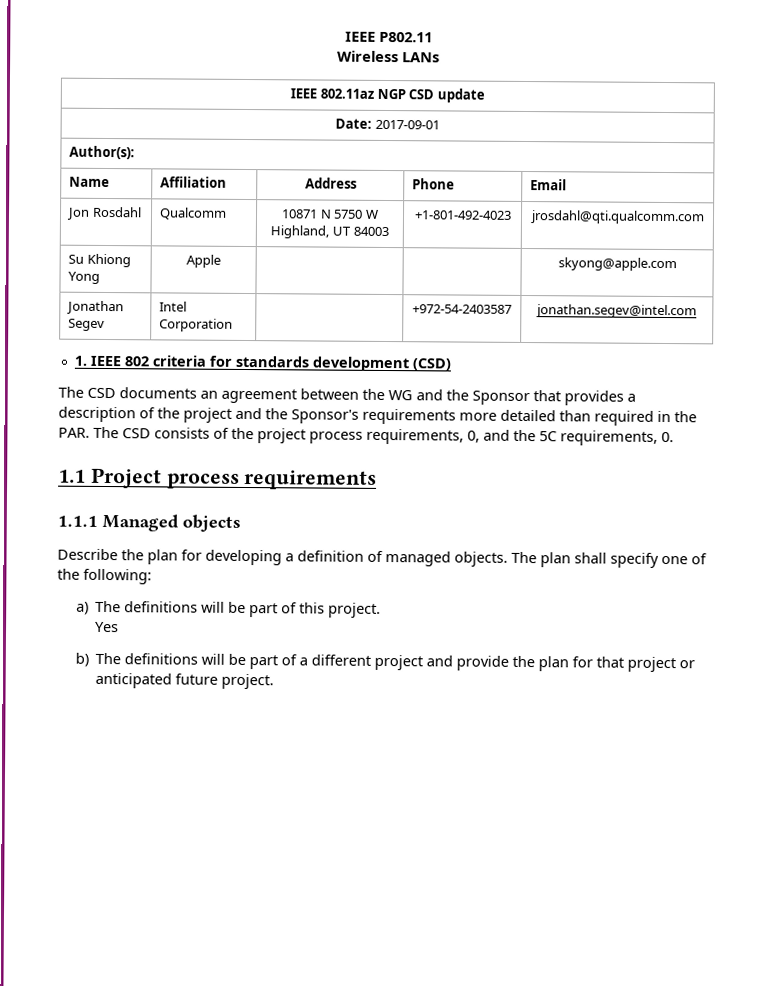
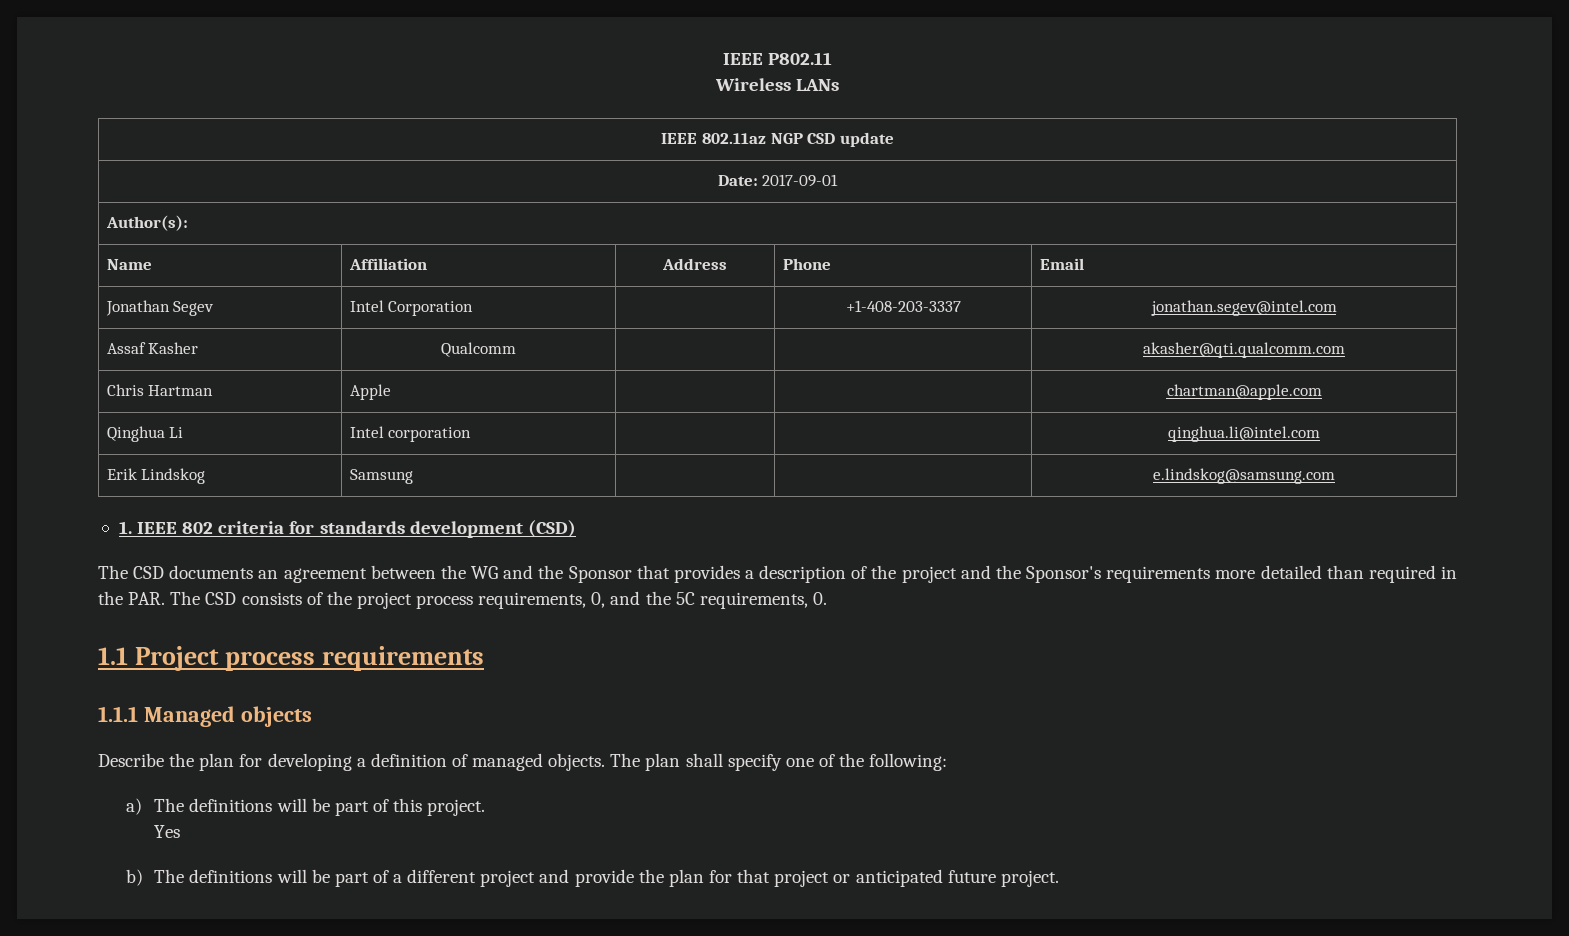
[66,206,142,220] [159,207,228,220] [281,209,379,219] [270,225,389,239] [413,210,512,220] [529,210,705,225] [68,253,131,268] [68,271,101,284] [186,254,221,268] [557,257,677,272] // Jon Rosdahl | Qualcomm | 10871 N 5750 W Highland, UT 84003 | +1-801-492-4023 | jrosdahl@qti.qualcomm.com // Su Khiong Yong | Apple | | | skyong@apple.com -> (1084, 264) none
[412,304,512,314] +972-54-2403587 -> [845,300,961,312] +1-408-203-3337
(697, 311) none -> [106,342,199,354] [441,342,516,357] [1143,342,1345,358] [106,384,214,396] [349,384,391,400] [1166,384,1322,400] [106,426,184,442] [349,426,472,442] [1168,426,1320,442] [106,468,206,484] [349,469,413,484] [1153,468,1335,484] // Assaf Kasher | Qualcomm | | | akasher@qti.qualcomm.com // Chris Hartman | Apple | | | chartman@apple.com // Qinghua Li | Intel corporation | | | qinghua.li@intel.com // Erik Lindskog | Samsung | | | e.lindskog@samsung.com

